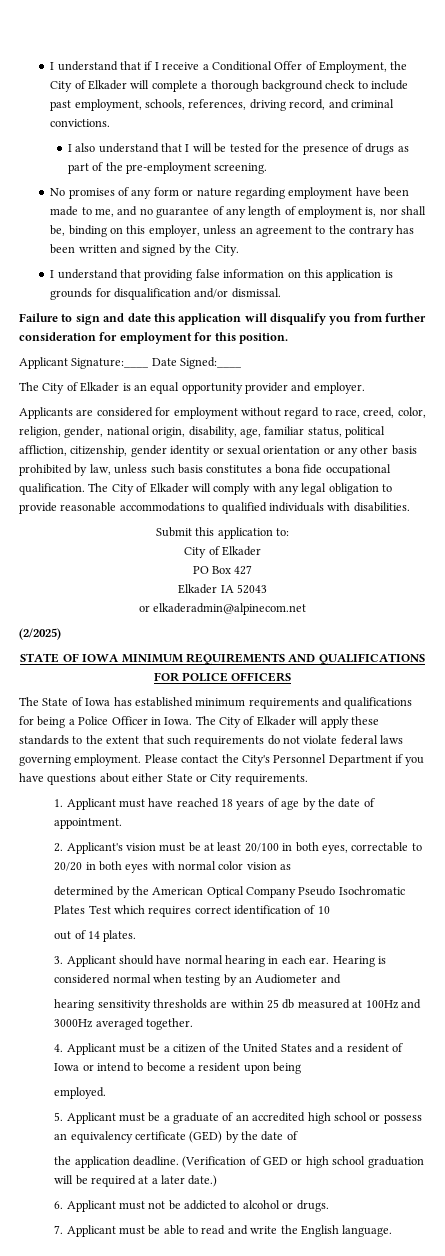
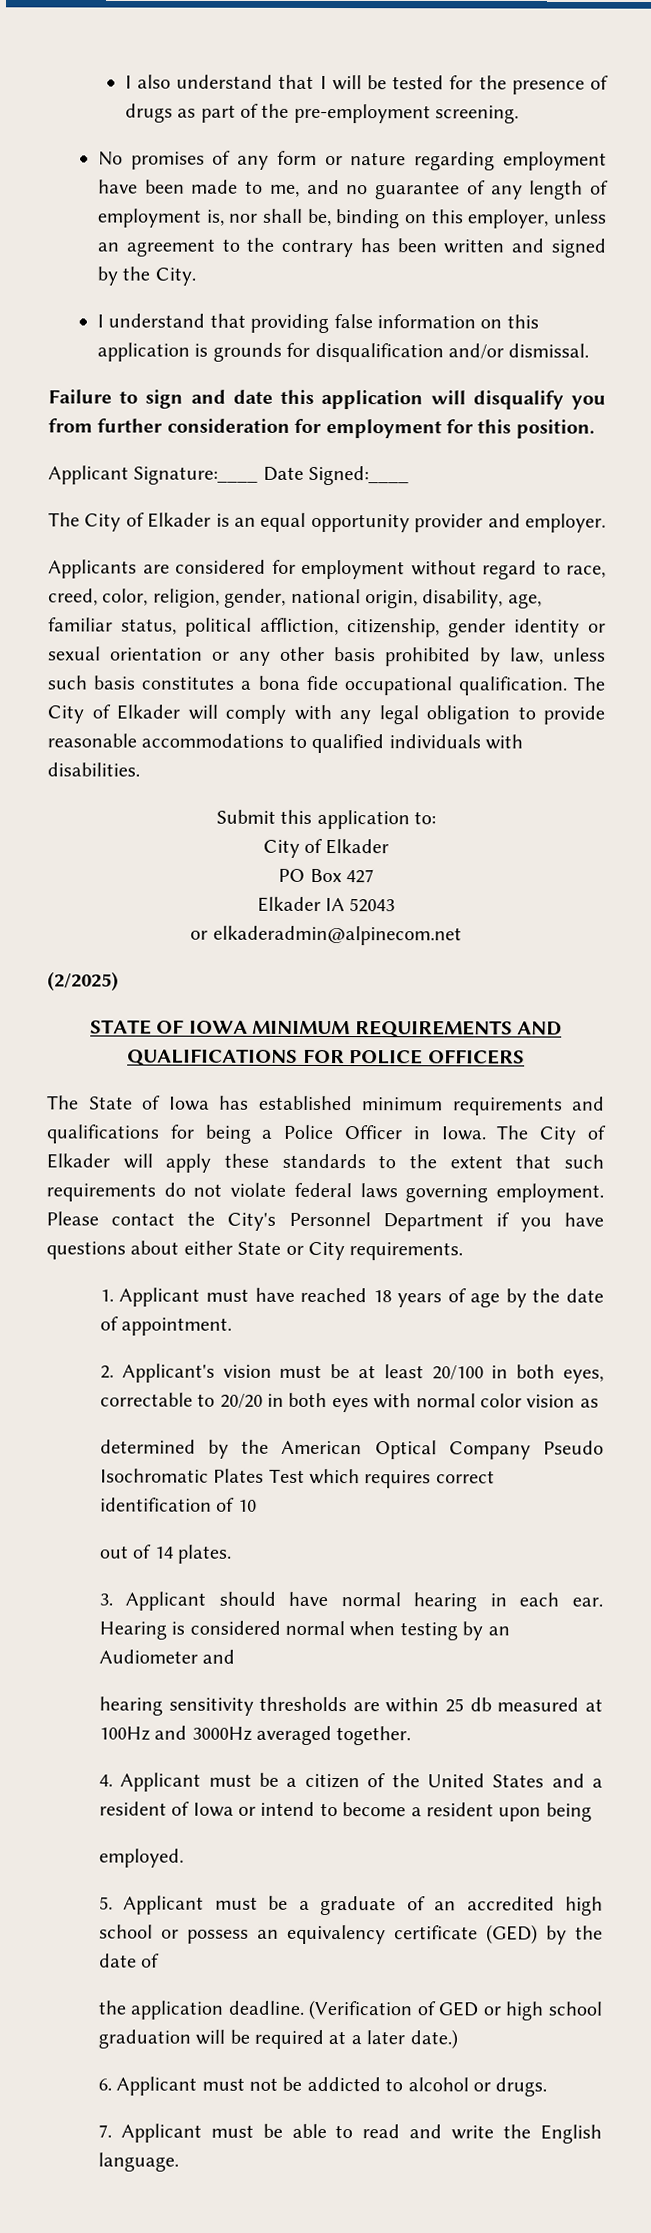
[50,61,408,73] [50,80,409,92] [50,99,394,111] [50,119,111,127] [67,144,72,152] I understand that if I receive a Conditional Offer of Employment, the City of Elkader will complete a thorough background check to include past employment, schools, references, driving record, and criminal convictions. // I -> [124,75,132,89] I

